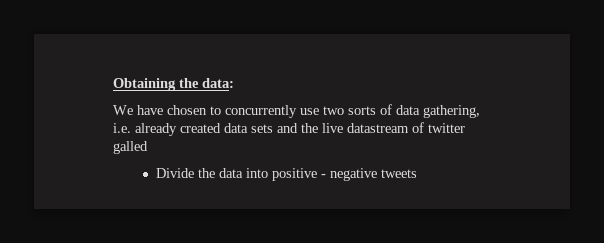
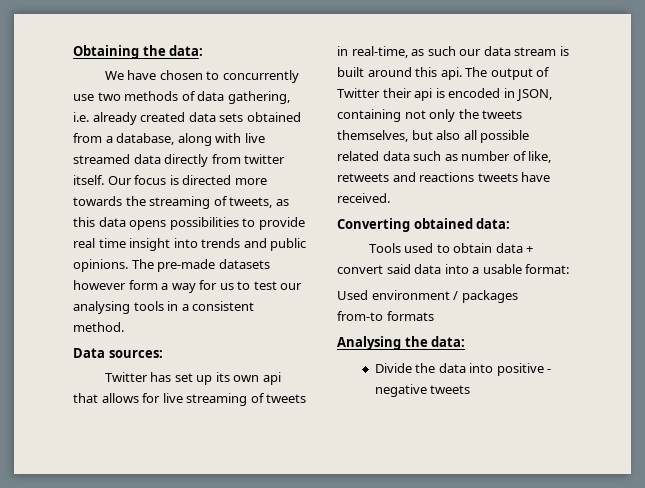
[348,106,376,115] sorts -> [124,91,179,101] methods
[277,122,465,133] [113,141,148,154] and the live datastream of twitter galled -> [246,112,301,122] [73,133,265,146] [73,154,286,167] [73,175,267,185] [73,196,289,209] [73,217,305,230] [73,238,307,251] [73,259,270,272] [73,280,303,293] [73,301,255,314] [73,322,124,332] [73,348,163,358] [104,372,281,385] [73,393,307,406] [337,46,569,58] [337,67,551,80] [337,88,553,101] [337,109,523,122] [337,130,530,143] [337,151,552,163] [337,172,551,182] [337,193,390,203] [337,218,511,232] [368,243,534,253] [337,264,570,274] [337,290,518,303] [337,311,434,321] [337,336,466,350] obtained from a database, along with live streamed data directly from twitter itself. Our focus is directed more towards the streaming of tweets, as this data opens possibilities to provide real time insight into trends and public opinions. The pre-made datasets however form a way for us to test our analysing tools in a consistent method. // Data sources: // Twitter has set up its own api that allows for live streaming of tweets in real-time, as such our data stream is built around this api. The output of Twitter their api is encoded in JSON, containing not only the tweets themselves, but also all possible related data such as number of like, retweets and reactions tweets have received. // Converting obtained data: // Tools used to obtain data + convert said data into a usable format: // Used environment / packages // from-to formats // Analysing the data:

